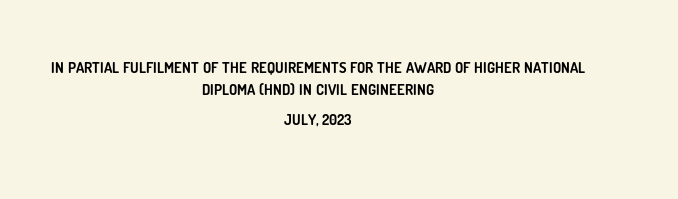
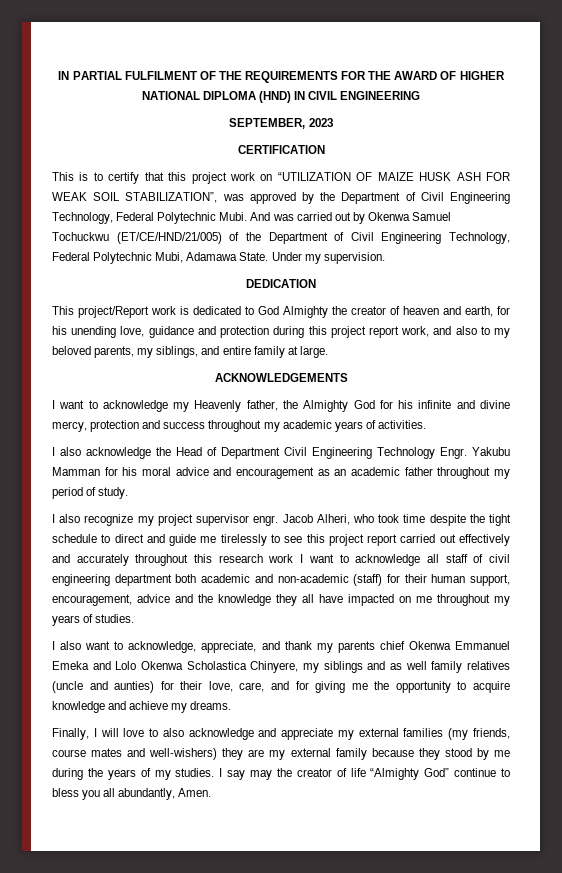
[283,114,319,127] JULY, -> [229,118,306,129] SEPTEMBER,
(353, 119) none -> [237,145,325,154] [52,172,511,184] [52,192,510,204] [52,212,452,224] [52,232,510,244] [52,252,385,264] [246,279,316,288] [52,306,510,318] [52,326,511,338] [52,346,328,358] [214,373,348,382] [52,400,510,412] [52,420,426,432] [52,447,510,459] [52,467,511,479] [52,487,129,499] [52,514,512,526] [52,534,510,546] [52,554,510,566] [52,574,510,586] [52,594,510,606] [52,614,135,626] [52,641,510,653] [52,661,511,673] [52,681,510,693] [52,701,232,713] [52,728,511,740] [52,748,511,760] [52,768,510,780] [52,788,212,800] // CERTIFICATION // This is to certify that this project work on “UTILIZATION OF MAIZE HUSK ASH FOR WEAK SOIL STABILIZATION”, was approved by the Department of Civil Engineering Technology, Federal Polytechnic Mubi. And was carried out by Okenwa Samuel Tochuckwu (ET/CE/HND/21/005) of the Department of Civil Engineering Technology, Federal Polytechnic Mubi, Adamawa State. Under my supervision. // DEDICATION // This project/Report work is dedicated to God Almighty the creator of heaven and earth, for his unending love, guidance and protection during this project report work, and also to my beloved parents, my siblings, and entire family at large. // ACKNOWLEDGEMENTS // I want to acknowledge my Heavenly father, the Almighty God for his infinite and divine mercy, protection and success throughout my academic years of activities. // I also acknowledge the Head of Department Civil Engineering Technology Engr. Yakubu Mamman for his moral advice and encouragement as an academic father throughout my period of study. // I also recognize my project supervisor engr. Jacob Alheri, who took time despite the tight schedule to direct and guide me tirelessly to see this project report carried out effectively and accurately throughout this research work I want to acknowledge all staff of civil engineering department both academic and non-academic (staff) for their human support, encouragement, advice and the knowledge they all have impacted on me throughout my years of studies. // I also want to acknowledge, appreciate, and thank my parents chief Okenwa Emmanuel Emeka and Lolo Okenwa Scholastica Chinyere, my siblings and as well family relatives (uncle and aunties) for their love, care, and for giving me the opportunity to acquire knowledge and achieve my dreams. // Finally, I will love to also acknowledge and appreciate my external families (my friends, course mates and well-wishers) they are my external family because they stood by me during the years of my studies. I say may the creator of life “Almighty God” continue to bless you all abundantly, Amen.

